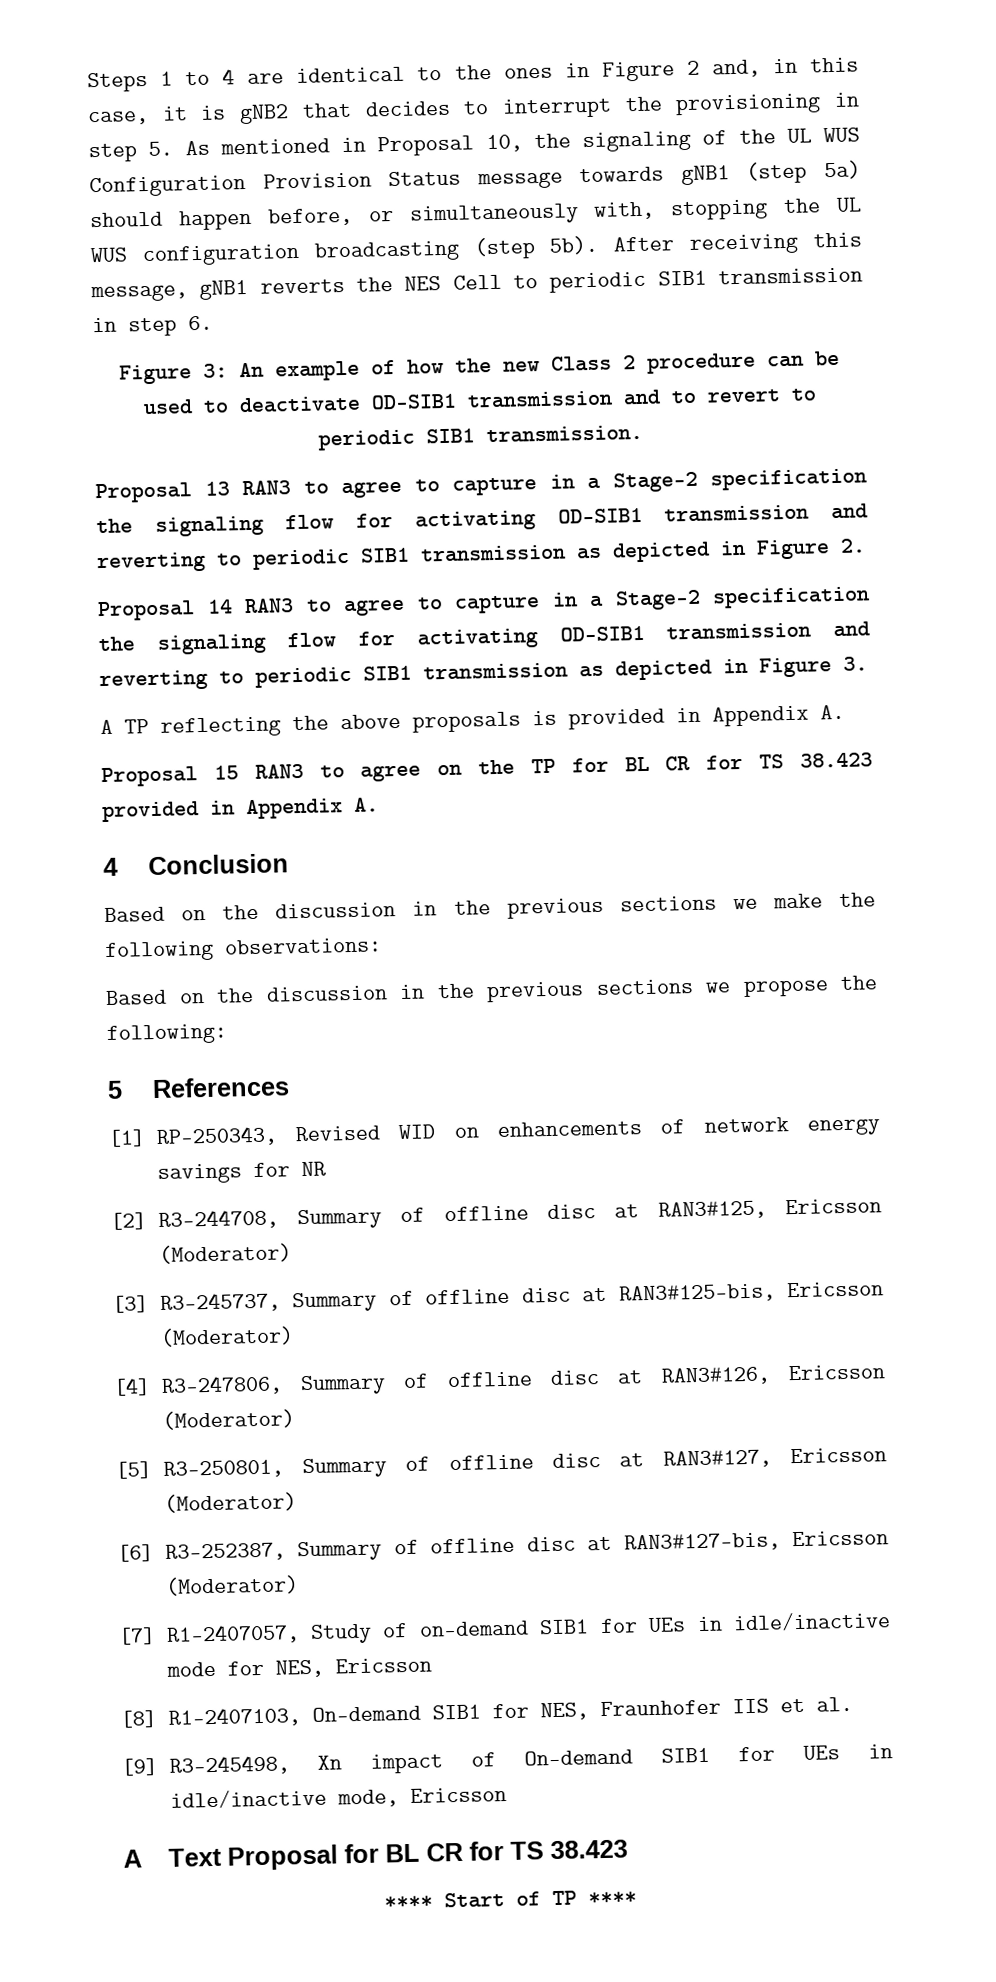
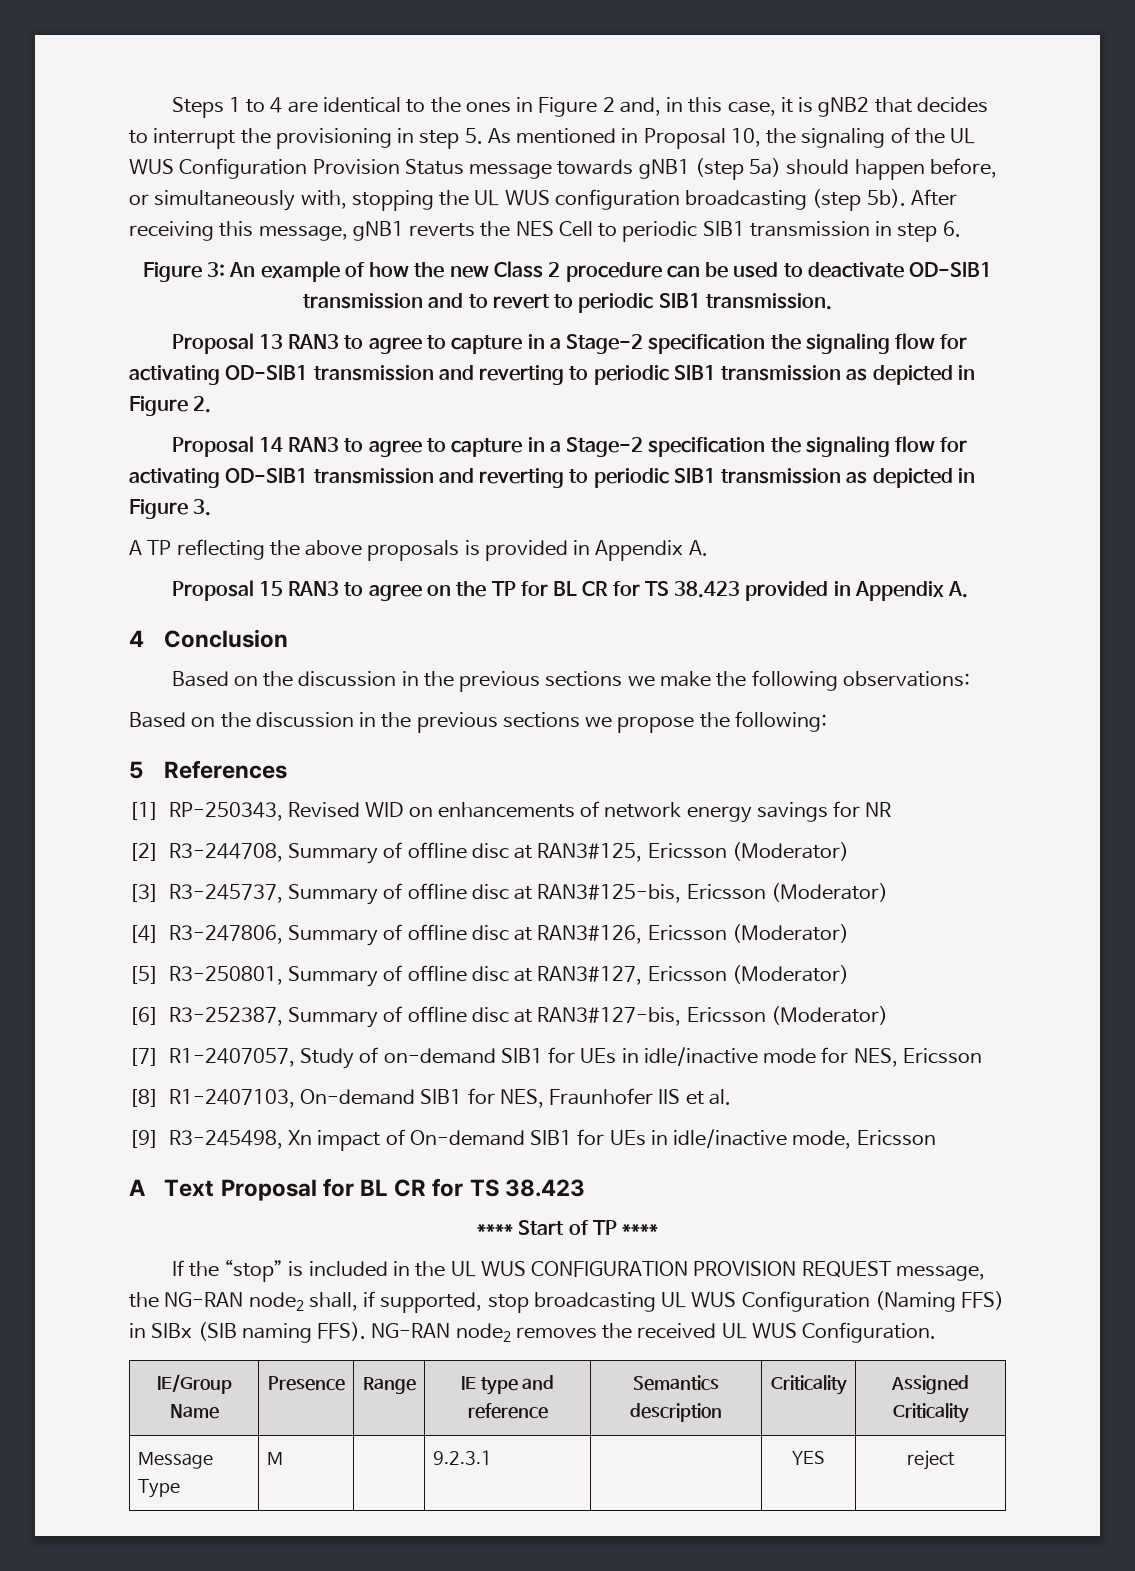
(637, 1898) none -> [171,1259,985,1282] [129,1291,1005,1313] [129,1322,937,1343] [156,1374,232,1394] [169,1404,219,1419] [267,1376,345,1391] [362,1377,416,1394] [460,1375,555,1395] [467,1403,548,1419] [633,1375,720,1391] [630,1403,722,1422] [770,1375,847,1395] [891,1375,969,1394] [892,1403,969,1423] [137,1452,213,1469] [137,1479,180,1498] [266,1452,283,1465] [432,1450,492,1465] [792,1451,825,1465] [907,1450,955,1470] // If the “stop” is included in the UL WUS CONFIGURATION PROVISION REQUEST message, the NG-RAN node2 shall, if supported, stop broadcasting UL WUS Configuration (Naming FFS) in SIBx (SIB naming FFS). NG-RAN node2 removes the received UL WUS Configuration. // IE/Group Name | Presence | Range | IE type and reference | Semantics description | Criticality | Assigned Criticality // Message Type | M | | 9.2.3.1 | | YES | reject

